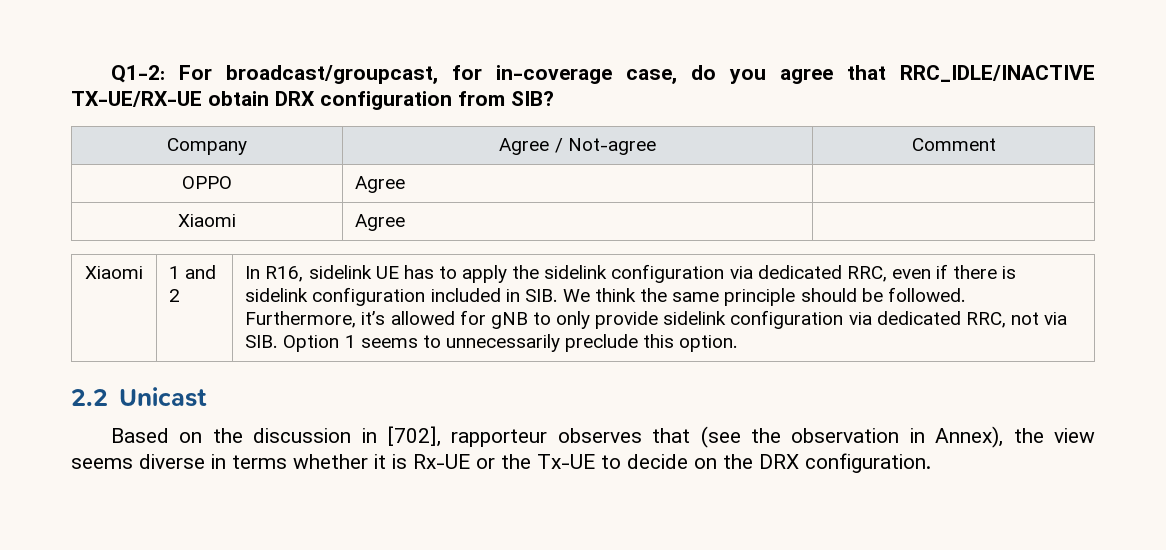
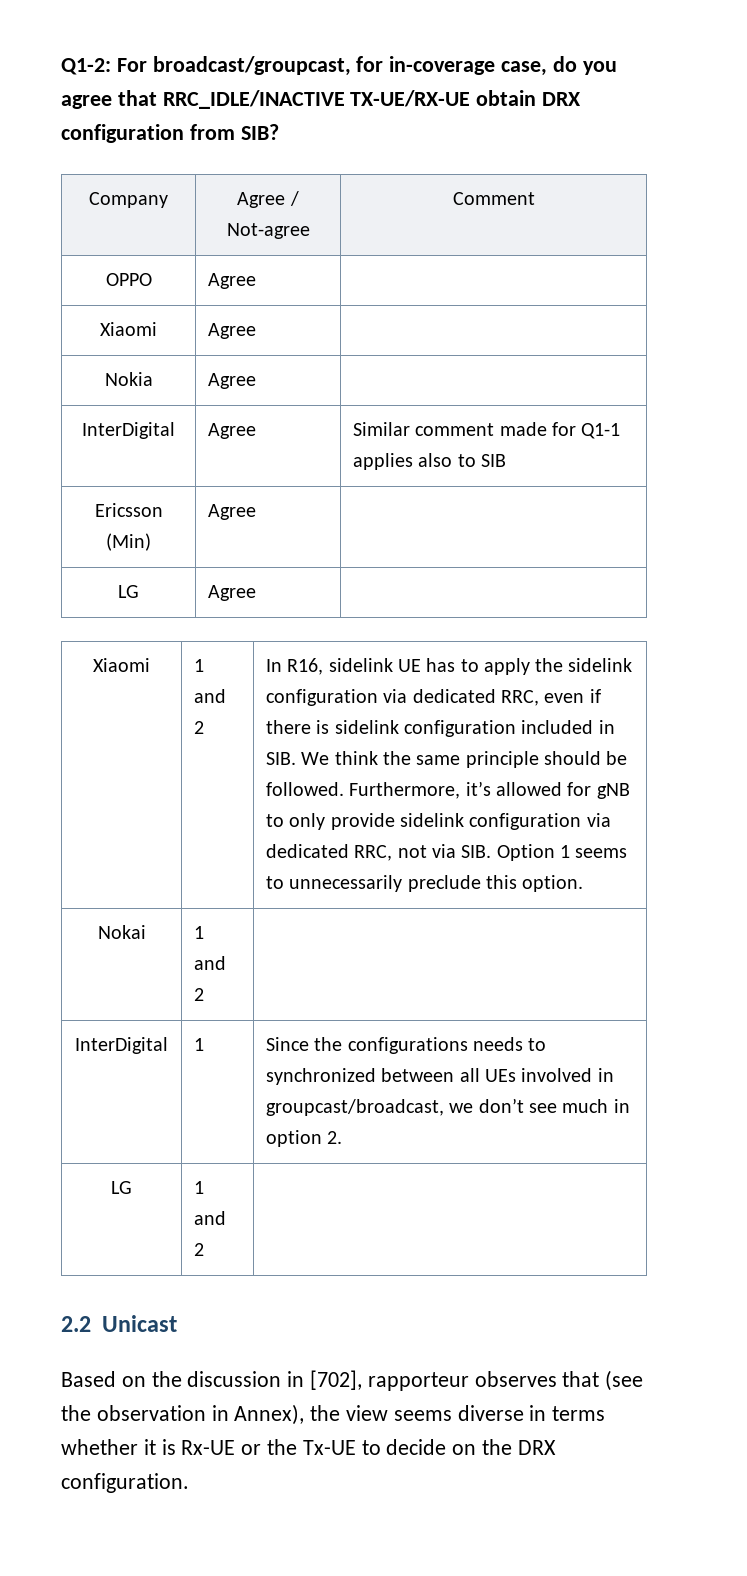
(406, 222) none -> [104,372,153,386] [208,373,257,389] [82,422,175,439] [208,423,257,439] [353,422,621,439] [353,453,507,470] [94,503,163,517] [106,533,151,551] [208,504,257,520] [118,585,139,598] [208,585,257,601] // Nokia | Agree | // InterDigital | Agree | Similar comment made for Q1-1 applies also to SIB // Ericsson (Min) | Agree | // LG | Agree |
(739, 343) none -> [97,925,146,939] [194,926,205,939] [194,956,227,970] [194,988,205,1001] [75,1037,168,1054] [194,1038,205,1051] [266,1037,547,1054] [266,1068,614,1085] [266,1098,630,1116] [266,1130,343,1147] [111,1181,132,1194] [194,1181,205,1194] [194,1211,227,1225] [194,1243,205,1256] // Nokai | 1 and 2 | // InterDigital | 1 | Since the configurations needs to synchronized between all UEs involved in groupcast/broadcast, we don’t see much in option 2. // LG | 1 and 2 |

